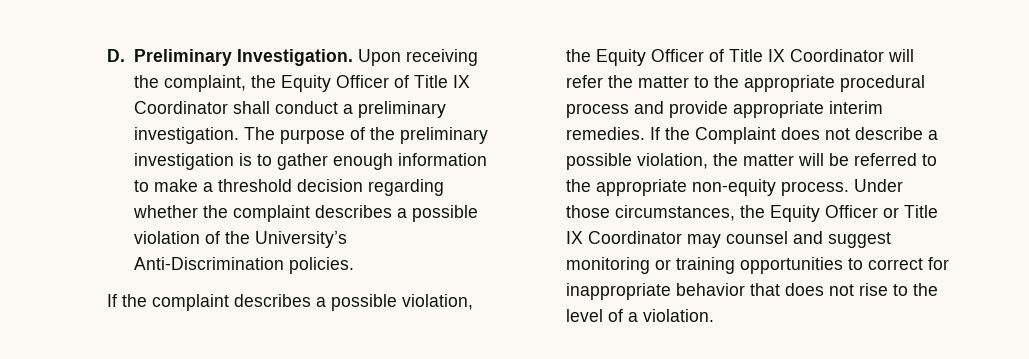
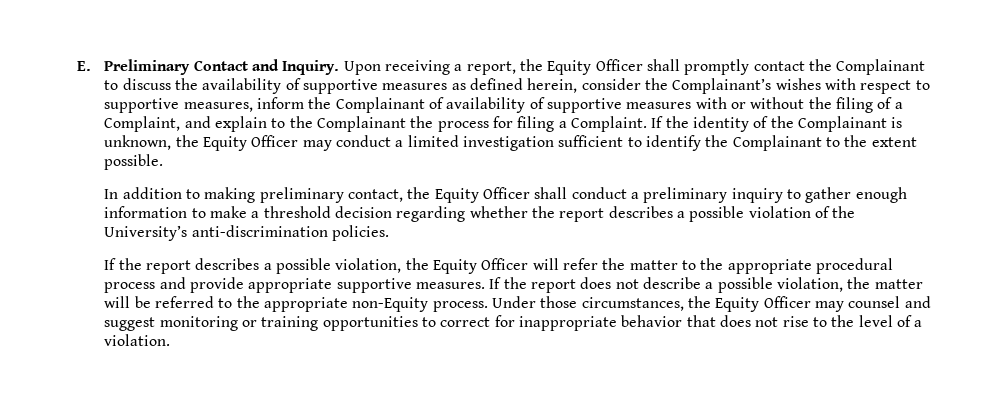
[106,49,478,66] [133,75,470,92] [133,101,446,118] [133,127,488,144] [133,153,252,170] D. Preliminary Investigation. Upon receiving the complaint, the Equity Officer of Title IX Coordinator shall conduct a preliminary investigation. The purpose of the preliminary investigation is -> [77,59,926,75] [104,78,930,94] [104,97,903,113] [104,116,903,132] [104,135,917,151] [104,154,164,170] [104,187,783,203] E. Preliminary Contact and Inquiry. Upon receiving a report, the Equity Officer shall promptly contact the Complainant to discuss the availability of supportive measures as defined herein, consider the Complainant’s wishes with respect to supportive measures, inform the Complainant of availability of supportive measures with or without the filing of a Complaint, and explain to the Complainant the process for filing a Complaint. If the identity of the Complainant is unknown, the Equity Officer may conduct a limited investigation sufficient to identify the Complainant to the extent possible. // In addition to making preliminary contact, the Equity Officer shall conduct a preliminary inquiry
[232,205,310,222] complaint -> [559,208,605,222] report
[133,257,284,270] Anti-Discrimination -> [191,225,328,237] anti-discrimination
[151,294,229,311] complaint -> [146,260,192,274] report
[708,49,884,62] of Title IX Coordinator -> (529, 264) none
[828,101,883,114] [565,127,776,144] interim remedies. If the Complaint -> [336,277,576,293] supportive measures. If the report
[691,179,776,196] non-equity -> [352,297,429,312] non-Equity
[882,205,938,218] [565,231,682,244] or Title IX Coordinator -> (811, 302) none

